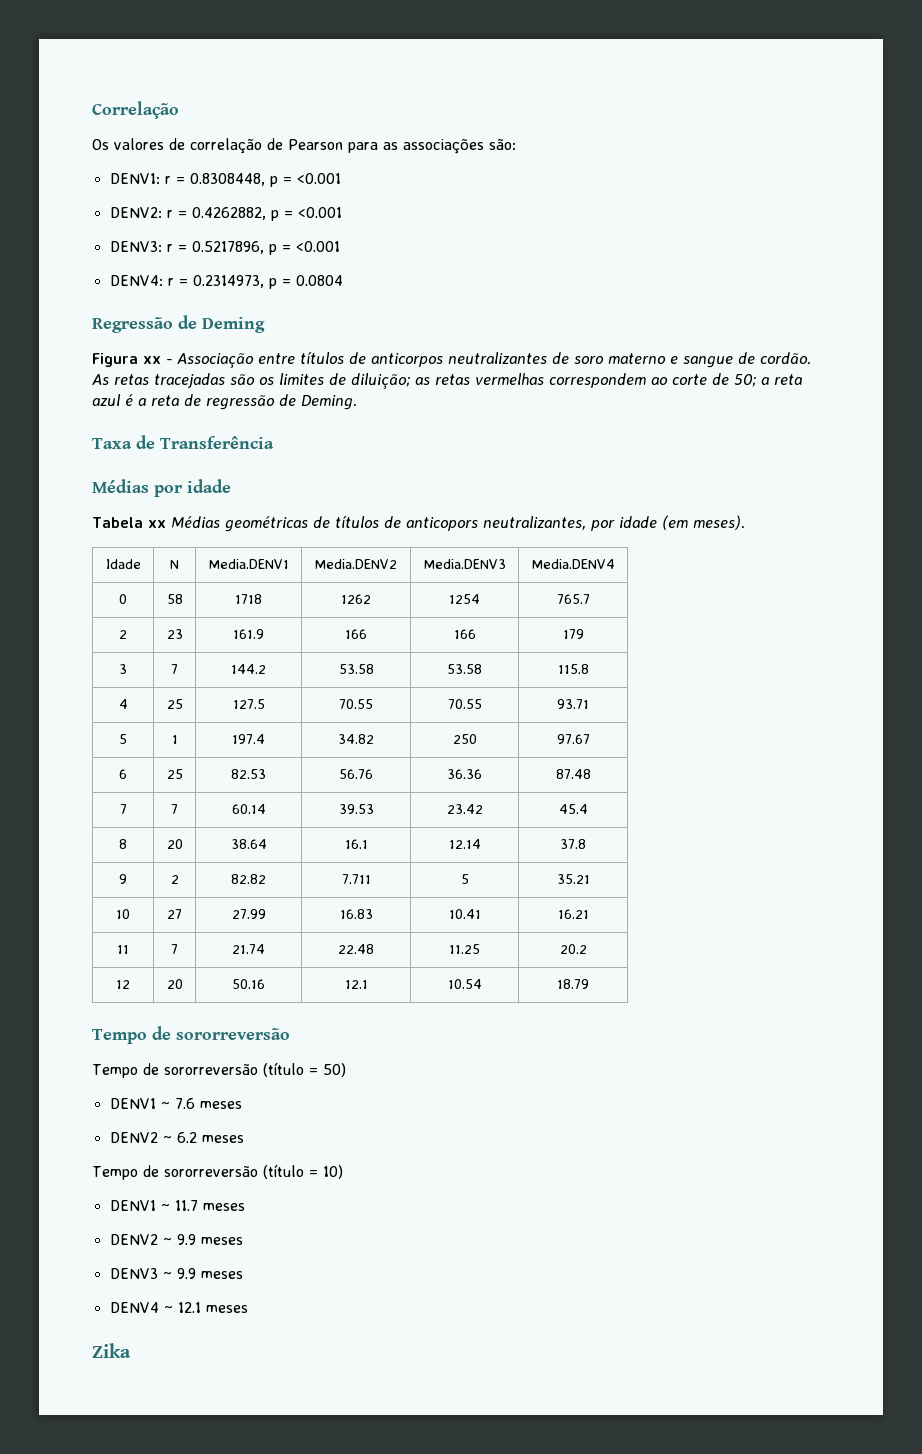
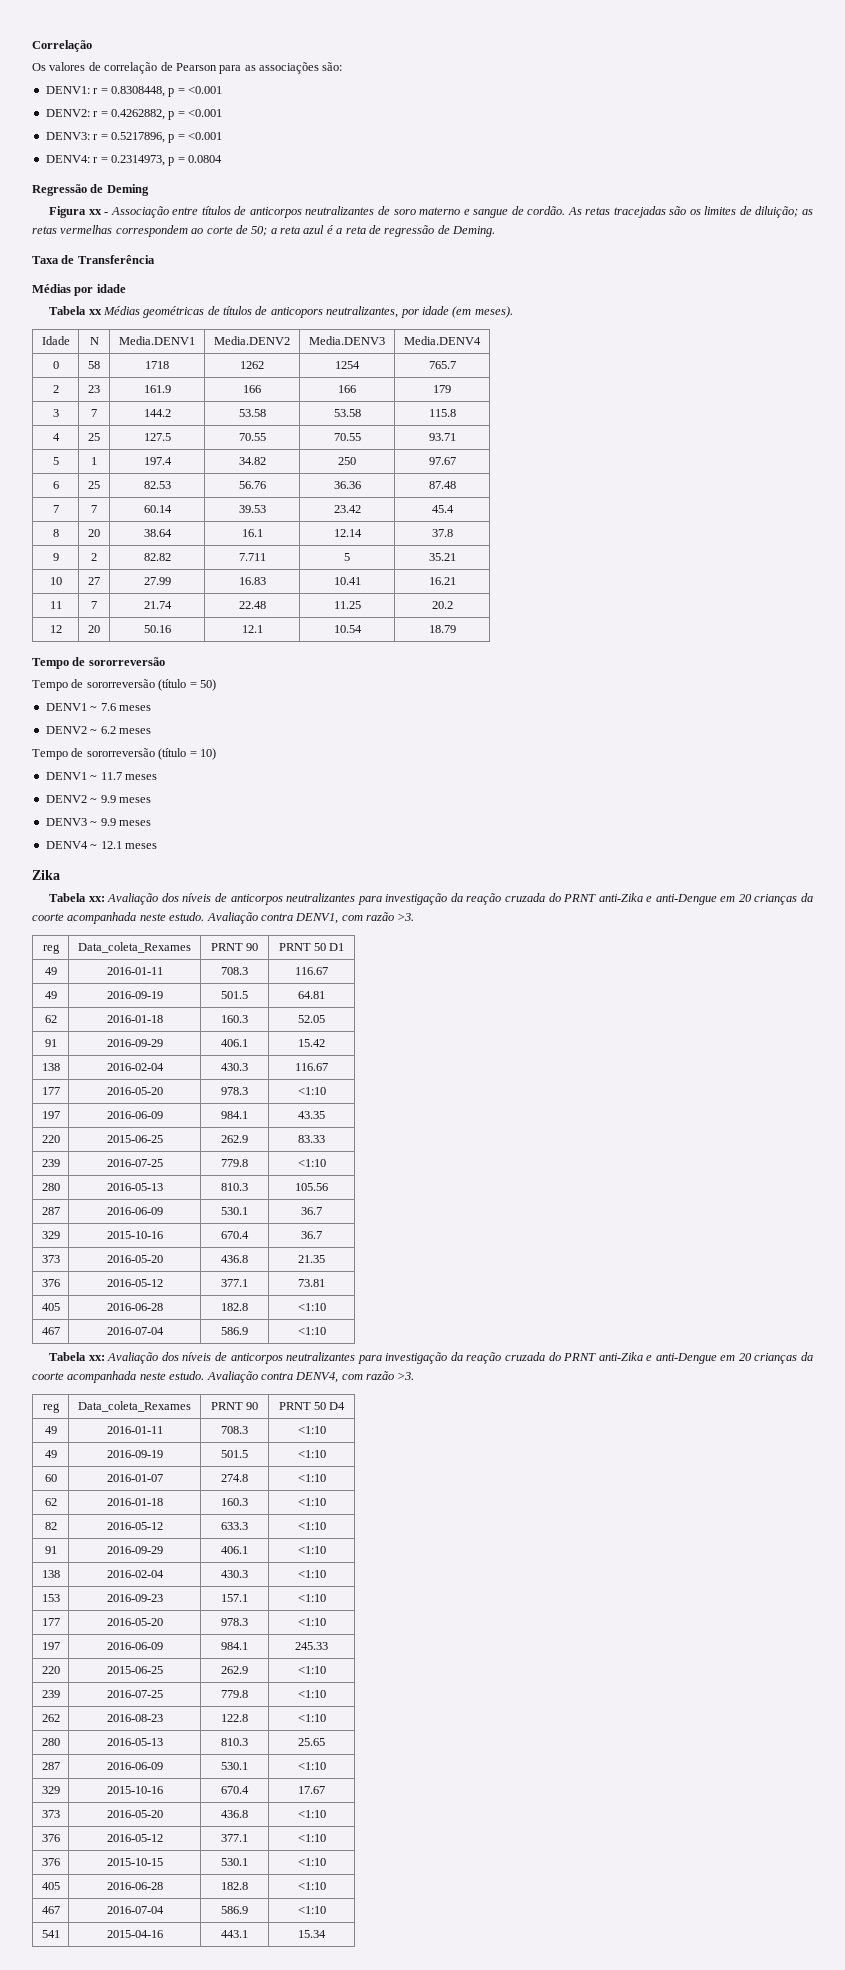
(131, 1350) none -> [49,893,813,905] [32,912,415,924] [42,944,60,954] [78,942,191,953] [210,943,259,951] [278,943,345,951] [44,967,57,975] [106,967,163,975] [220,967,248,975] [295,967,328,975] [44,991,57,999] [106,991,163,999] [220,991,248,999] [298,991,325,999] [44,1015,57,1023] [106,1015,163,1023] [220,1015,248,1023] [298,1015,325,1023] [44,1039,57,1047] [106,1039,163,1047] [220,1039,248,1047] [298,1039,325,1047] [41,1063,60,1071] [106,1063,164,1071] [220,1063,248,1071] [295,1063,328,1071] [41,1087,60,1095] [106,1087,163,1095] [220,1087,248,1095] [297,1087,326,1095] [41,1111,60,1119] [106,1111,163,1119] [220,1111,248,1119] [298,1111,325,1119] [41,1135,60,1143] [106,1135,163,1143] [220,1135,248,1143] [298,1135,325,1143] [41,1159,60,1167] [106,1159,163,1167] [220,1159,248,1167] [297,1159,326,1167] [41,1183,60,1191] [106,1183,163,1191] [220,1183,248,1191] [295,1183,328,1191] [41,1207,60,1215] [106,1207,163,1215] [220,1207,248,1215] [301,1207,322,1215] [41,1231,60,1239] [106,1231,163,1239] [220,1231,249,1239] [301,1231,322,1239] [41,1255,60,1263] [106,1255,163,1263] [220,1255,248,1263] [298,1255,325,1263] [41,1279,60,1287] [106,1279,163,1287] [220,1279,248,1287] [298,1279,325,1287] [41,1303,60,1311] [106,1303,163,1311] [220,1303,248,1311] [297,1303,326,1311] [41,1327,60,1335] [106,1327,164,1335] [220,1327,248,1335] [297,1327,326,1335] [49,1352,813,1364] [32,1371,415,1383] [42,1403,60,1413] [78,1401,191,1412] [210,1402,259,1410] [278,1402,346,1410] [44,1426,57,1434] [106,1426,163,1434] [220,1426,248,1434] [297,1426,326,1434] [44,1450,57,1458] [106,1450,163,1458] [220,1450,248,1458] [297,1450,326,1458] [44,1474,57,1482] [106,1474,163,1482] [220,1474,248,1482] [297,1474,326,1482] [44,1498,57,1506] [106,1498,163,1506] [220,1498,248,1506] [297,1498,326,1506] [44,1522,57,1530] [106,1522,163,1530] [220,1522,248,1530] [297,1522,326,1530] [44,1546,57,1554] [106,1546,163,1554] [220,1546,248,1554] [297,1546,326,1554] [41,1570,60,1578] [106,1570,164,1578] [220,1570,248,1578] [297,1570,326,1578] [41,1594,60,1602] [106,1594,163,1602] [220,1594,248,1602] [297,1594,326,1602] [41,1618,60,1626] [106,1618,163,1626] [220,1618,248,1626] [297,1618,326,1626] [41,1642,60,1650] [106,1642,163,1650] [220,1642,248,1650] [295,1642,328,1650] [41,1666,60,1674] [106,1666,163,1674] [220,1666,248,1674] [297,1666,326,1674] [41,1690,60,1698] [106,1690,163,1698] [220,1690,248,1698] [297,1690,326,1698] [41,1714,60,1722] [106,1714,163,1722] [220,1714,248,1722] [297,1714,326,1722] [41,1738,60,1746] [106,1738,163,1746] [220,1738,248,1746] [298,1738,325,1746] [41,1762,60,1770] [106,1762,163,1770] [220,1762,248,1770] [297,1762,326,1770] [41,1786,60,1794] [106,1786,163,1794] [220,1786,249,1794] [298,1786,325,1794] [41,1810,60,1818] [106,1810,163,1818] [220,1810,248,1818] [297,1810,326,1818] [41,1834,60,1842] [106,1834,163,1842] [220,1834,248,1842] [297,1834,326,1842] [41,1858,60,1866] [106,1858,163,1866] [220,1858,248,1866] [297,1858,326,1866] [41,1882,60,1890] [106,1882,163,1890] [220,1882,248,1890] [297,1882,326,1890] [41,1906,60,1914] [106,1906,164,1914] [220,1906,248,1914] [297,1906,326,1914] [41,1930,60,1938] [106,1930,163,1938] [220,1930,248,1938] [298,1930,326,1938] // Tabela xx: Avaliação dos níveis de anticorpos neutralizantes para investigação da reação cruzada do PRNT anti-Zika e anti-Dengue em 20 crianças da coorte acompanhada neste estudo. Avaliação contra DENV1, com razão >3. // reg | Data_coleta_Rexames | PRNT 90 | PRNT 50 D1 // 49 | 2016-01-11 | 708.3 | 116.67 // 49 | 2016-09-19 | 501.5 | 64.81 // 62 | 2016-01-18 | 160.3 | 52.05 // 91 | 2016-09-29 | 406.1 | 15.42 // 138 | 2016-02-04 | 430.3 | 116.67 // 177 | 2016-05-20 | 978.3 | <1:10 // 197 | 2016-06-09 | 984.1 | 43.35 // 220 | 2015-06-25 | 262.9 | 83.33 // 239 | 2016-07-25 | 779.8 | <1:10 // 280 | 2016-05-13 | 810.3 | 105.56 // 287 | 2016-06-09 | 530.1 | 36.7 // 329 | 2015-10-16 | 670.4 | 36.7 // 373 | 2016-05-20 | 436.8 | 21.35 // 376 | 2016-05-12 | 377.1 | 73.81 // 405 | 2016-06-28 | 182.8 | <1:10 // 467 | 2016-07-04 | 586.9 | <1:10 // Tabela xx: Avaliação dos níveis de anticorpos neutralizantes para investigação da reação cruzada do PRNT anti-Zika e anti-Dengue em 20 crianças da coorte acompanhada neste estudo. Avaliação contra DENV4, com razão >3. // reg | Data_coleta_Rexames | PRNT 90 | PRNT 50 D4 // 49 | 2016-01-11 | 708.3 | <1:10 // 49 | 2016-09-19 | 501.5 | <1:10 // 60 | 2016-01-07 | 274.8 | <1:10 // 62 | 2016-01-18 | 160.3 | <1:10 // 82 | 2016-05-12 | 633.3 | <1:10 // 91 | 2016-09-29 | 406.1 | <1:10 // 138 | 2016-02-04 | 430.3 | <1:10 // 153 | 2016-09-23 | 157.1 | <1:10 // 177 | 2016-05-20 | 978.3 | <1:10 // 197 | 2016-06-09 | 984.1 | 245.33 // 220 | 2015-06-25 | 262.9 | <1:10 // 239 | 2016-07-25 | 779.8 | <1:10 // 262 | 2016-08-23 | 122.8 | <1:10 // 280 | 2016-05-13 | 810.3 | 25.65 // 287 | 2016-06-09 | 530.1 | <1:10 // 329 | 2015-10-16 | 670.4 | 17.67 // 373 | 2016-05-20 | 436.8 | <1:10 // 376 | 2016-05-12 | 377.1 | <1:10 // 376 | 2015-10-15 | 530.1 | <1:10 // 405 | 2016-06-28 | 182.8 | <1:10 // 467 | 2016-07-04 | 586.9 | <1:10 // 541 | 2015-04-16 | 443.1 | 15.34

